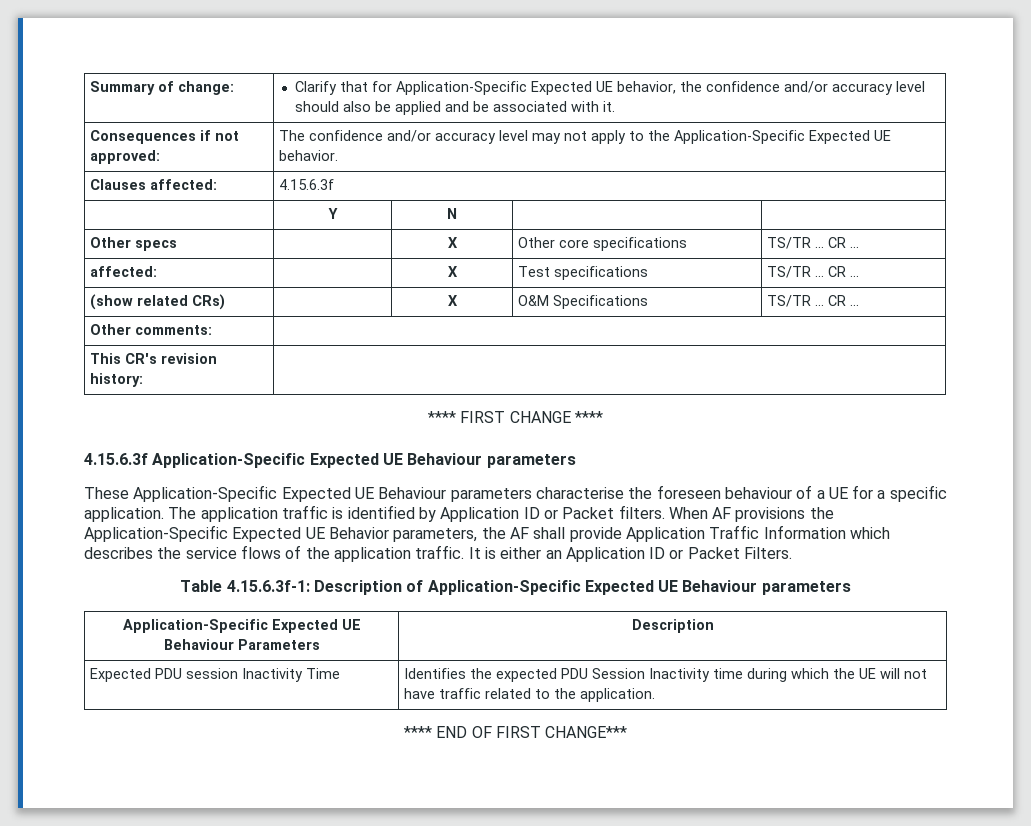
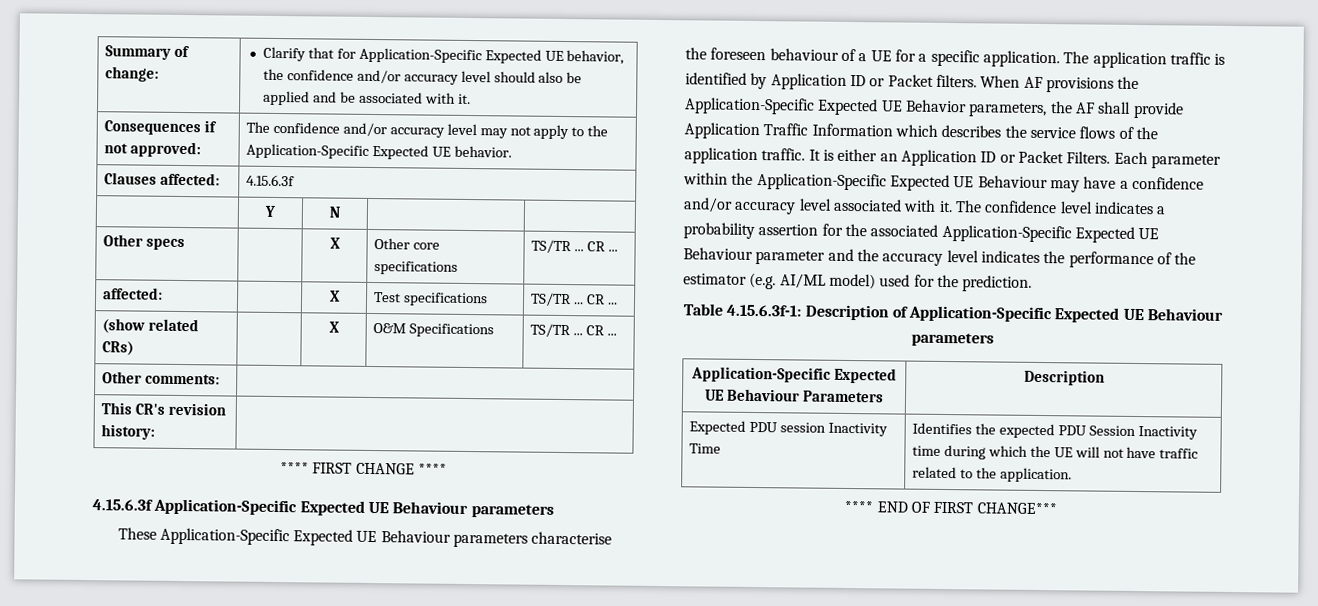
(793, 553) none -> [1113,151,1221,169] [683,172,1204,193] [683,197,1167,215] [683,222,1160,243] [683,247,1197,269] [683,272,1033,292] Each parameter within the Application-Specific Expected UE Behaviour may have a confidence and/or accuracy level associated with it. The confidence level indicates a probability assertion for the associated Application-Specific Expected UE Behaviour parameter and the accuracy level indicates the performance of the estimator (e.g. AI/ML model) used for the prediction.

